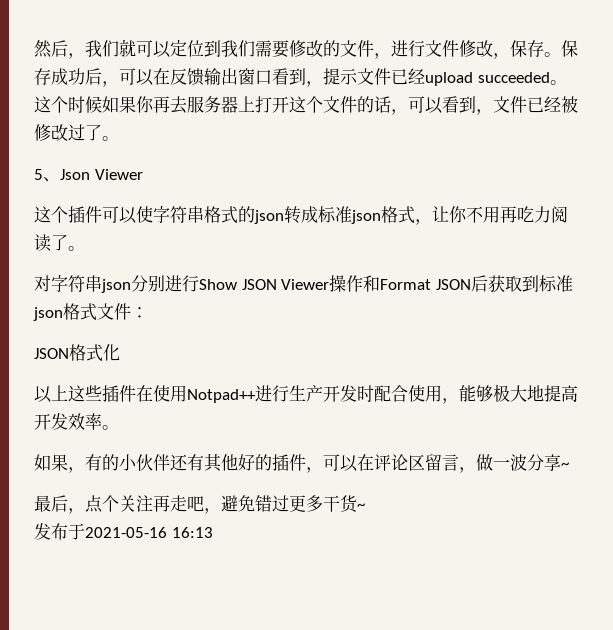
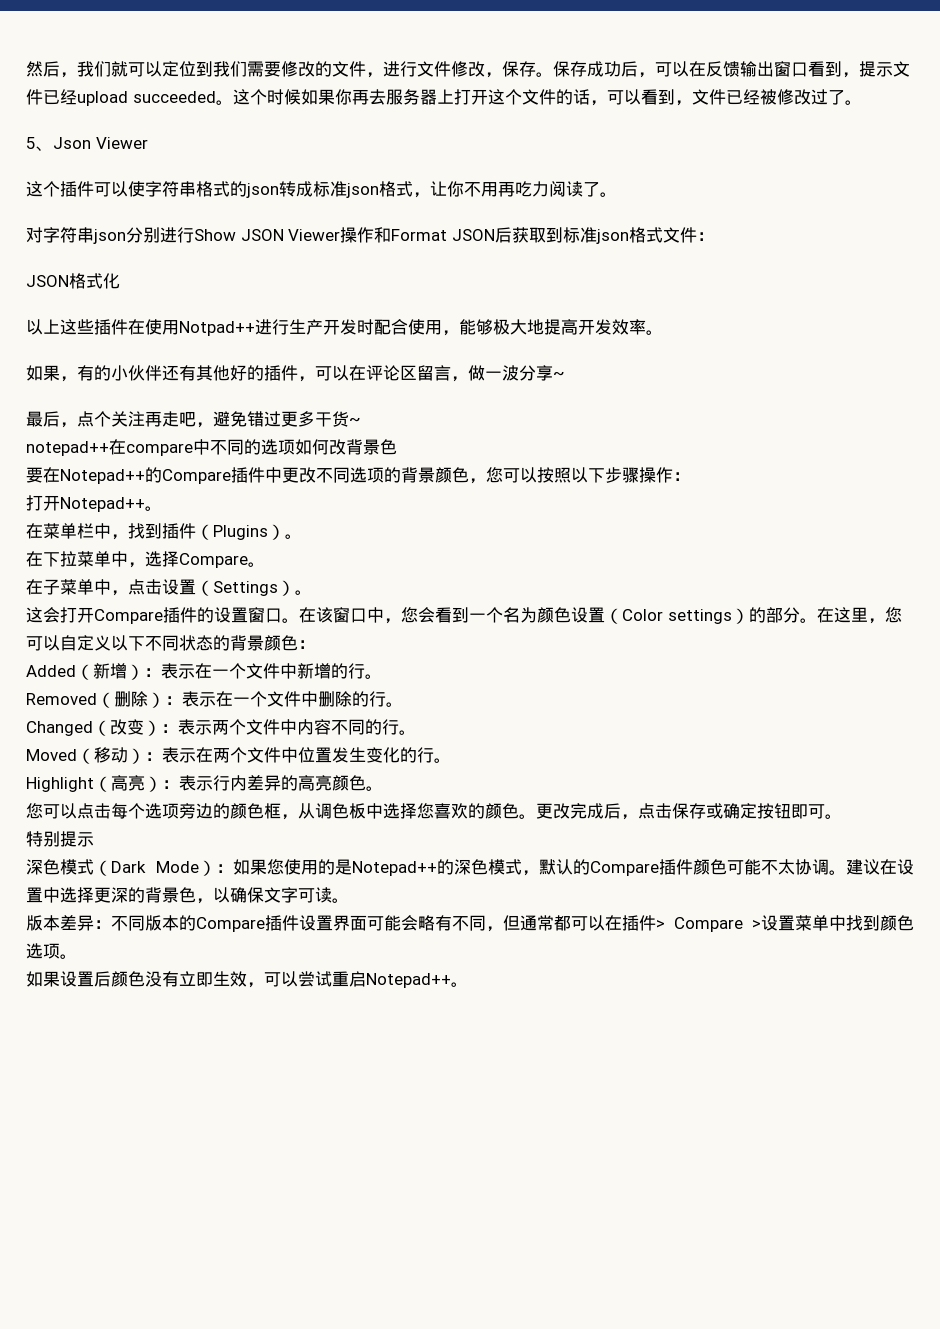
[34,523,213,540] 发布于2021-05-16 16:13 -> [26,439,397,456] [26,467,690,484] [26,495,162,512] [26,523,302,540] [26,551,265,568] [26,579,312,596] [26,607,902,624] [26,635,315,651] [26,663,382,680] [26,691,403,708] [26,719,416,736] [26,747,451,764] [26,775,383,792] [26,803,842,820] [26,831,94,847] [26,859,914,876] [26,887,349,904] [26,915,914,932] [26,943,77,959] [26,971,468,988] notepad++在compare中不同的选项如何改背景色 // 要在Notepad++的Compare插件中更改不同选项的背景颜色，您可以按照以下步骤操作： // 打开Notepad++。 // 在菜单栏中，找到插件（Plugins）。 // 在下拉菜单中，选择Compare。 // 在子菜单中，点击设置（Settings）。 // 这会打开Compare插件的设置窗口。在该窗口中，您会看到一个名为颜色设置（Color settings）的部分。在这里，您可以自定义以下不同状态的背景颜色： // Added（新增）：表示在一个文件中新增的行。 // Removed（删除）：表示在一个文件中删除的行。 // Changed（改变）：表示两个文件中内容不同的行。 // Moved（移动）：表示在两个文件中位置发生变化的行。 // Highlight（高亮）：表示行内差异的高亮颜色。 // 您可以点击每个选项旁边的颜色框，从调色板中选择您喜欢的颜色。更改完成后，点击保存或确定按钮即可。 // 特别提示 // 深色模式（Dark Mode）：如果您使用的是Notepad++的深色模式，默认的Compare插件颜色可能不太协调。建议在设置中选择更深的背景色，以确保文字可读。 // 版本差异：不同版本的Compare插件设置界面可能会略有不同，但通常都可以在插件> Compare >设置菜单中找到颜色选项。 // 如果设置后颜色没有立即生效，可以尝试重启Notepad++。

